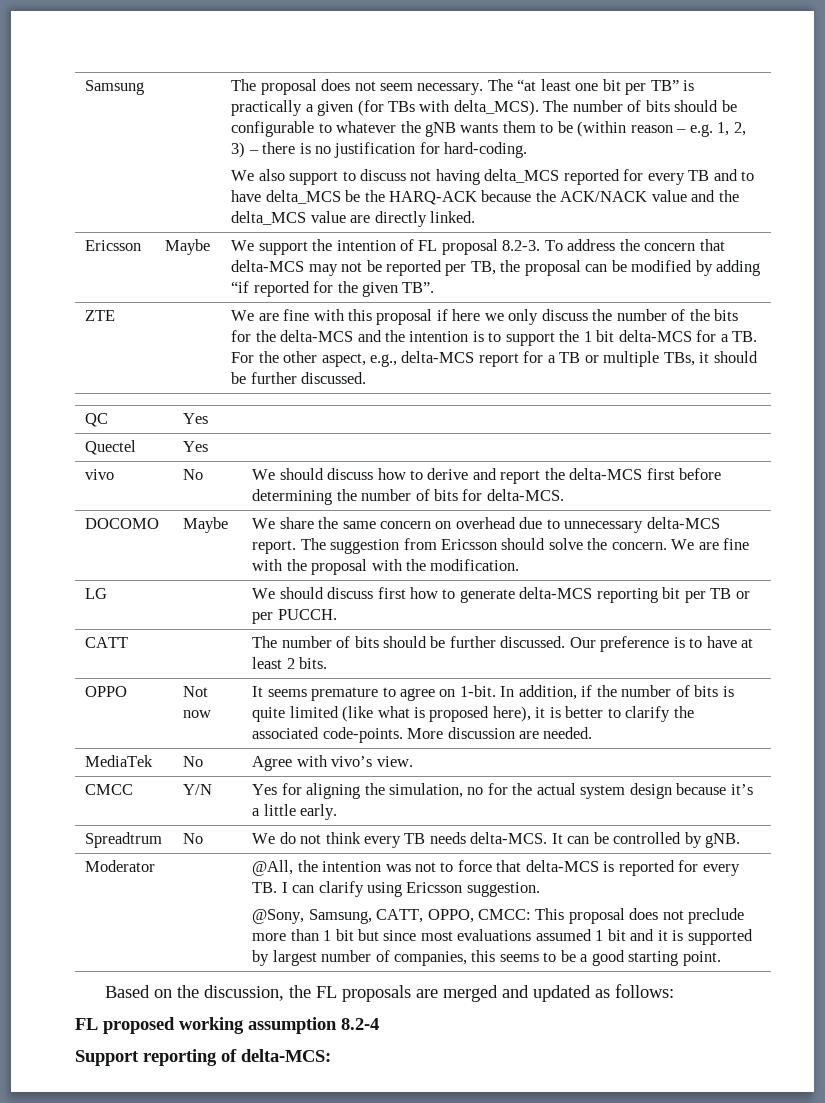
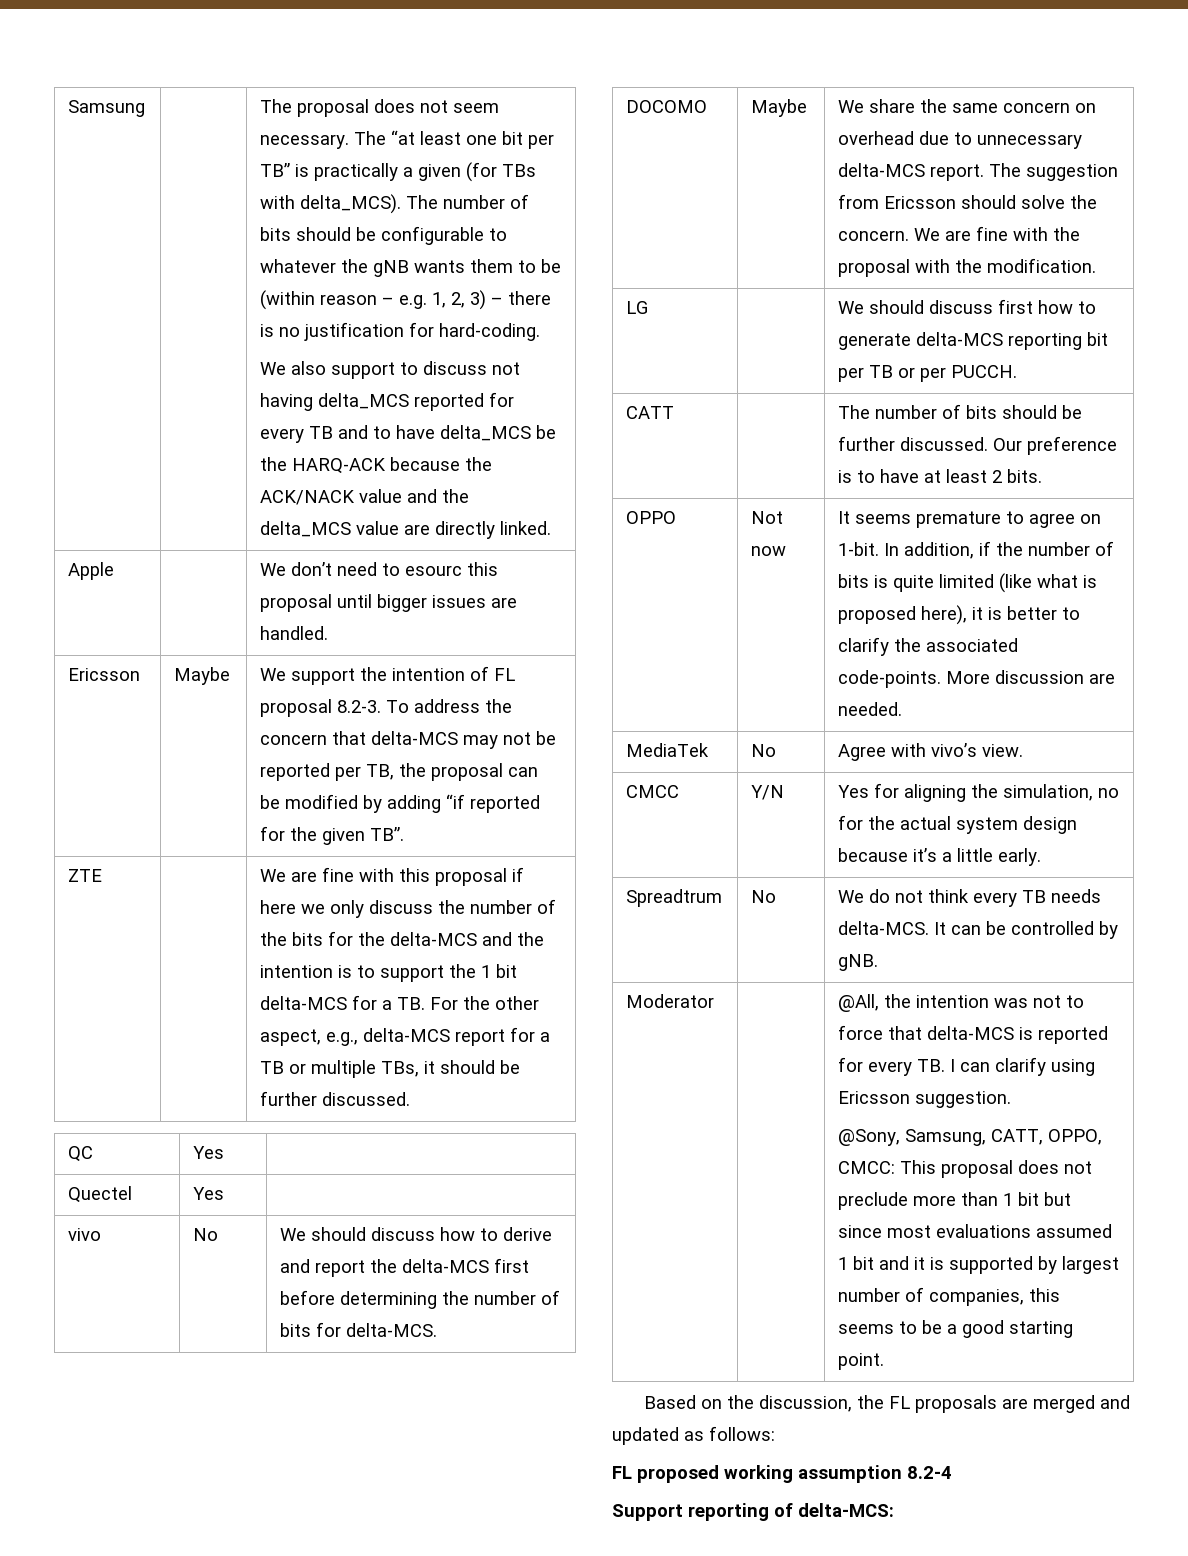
(475, 217) none -> [68,562,115,580] [260,562,499,576] [260,594,518,612] [260,626,329,640] // Apple | | We don’t need to esourc this proposal until bigger issues are handled.

